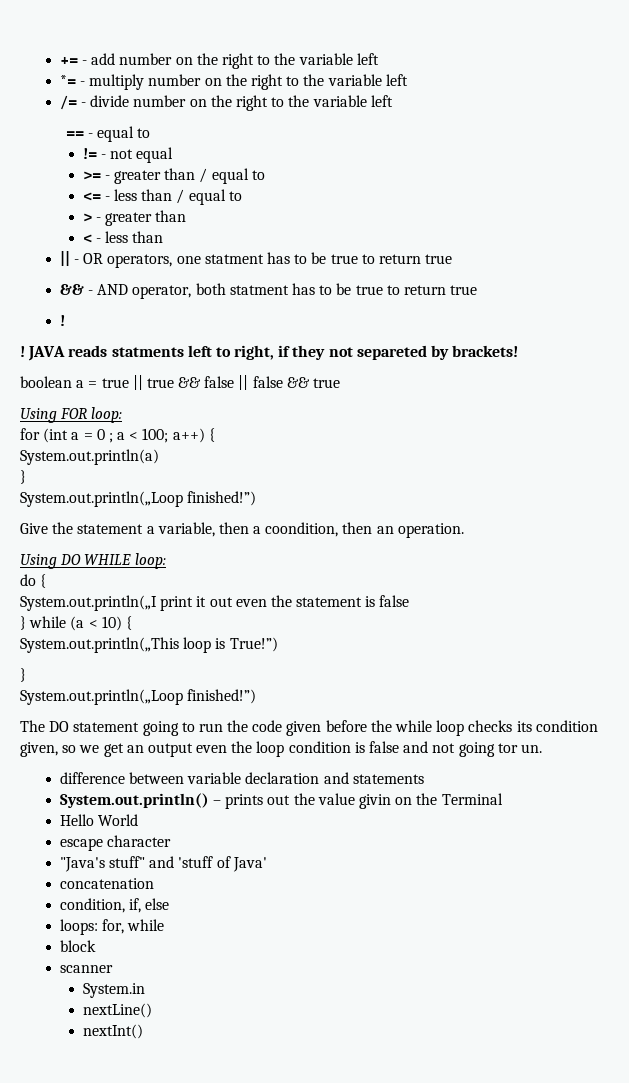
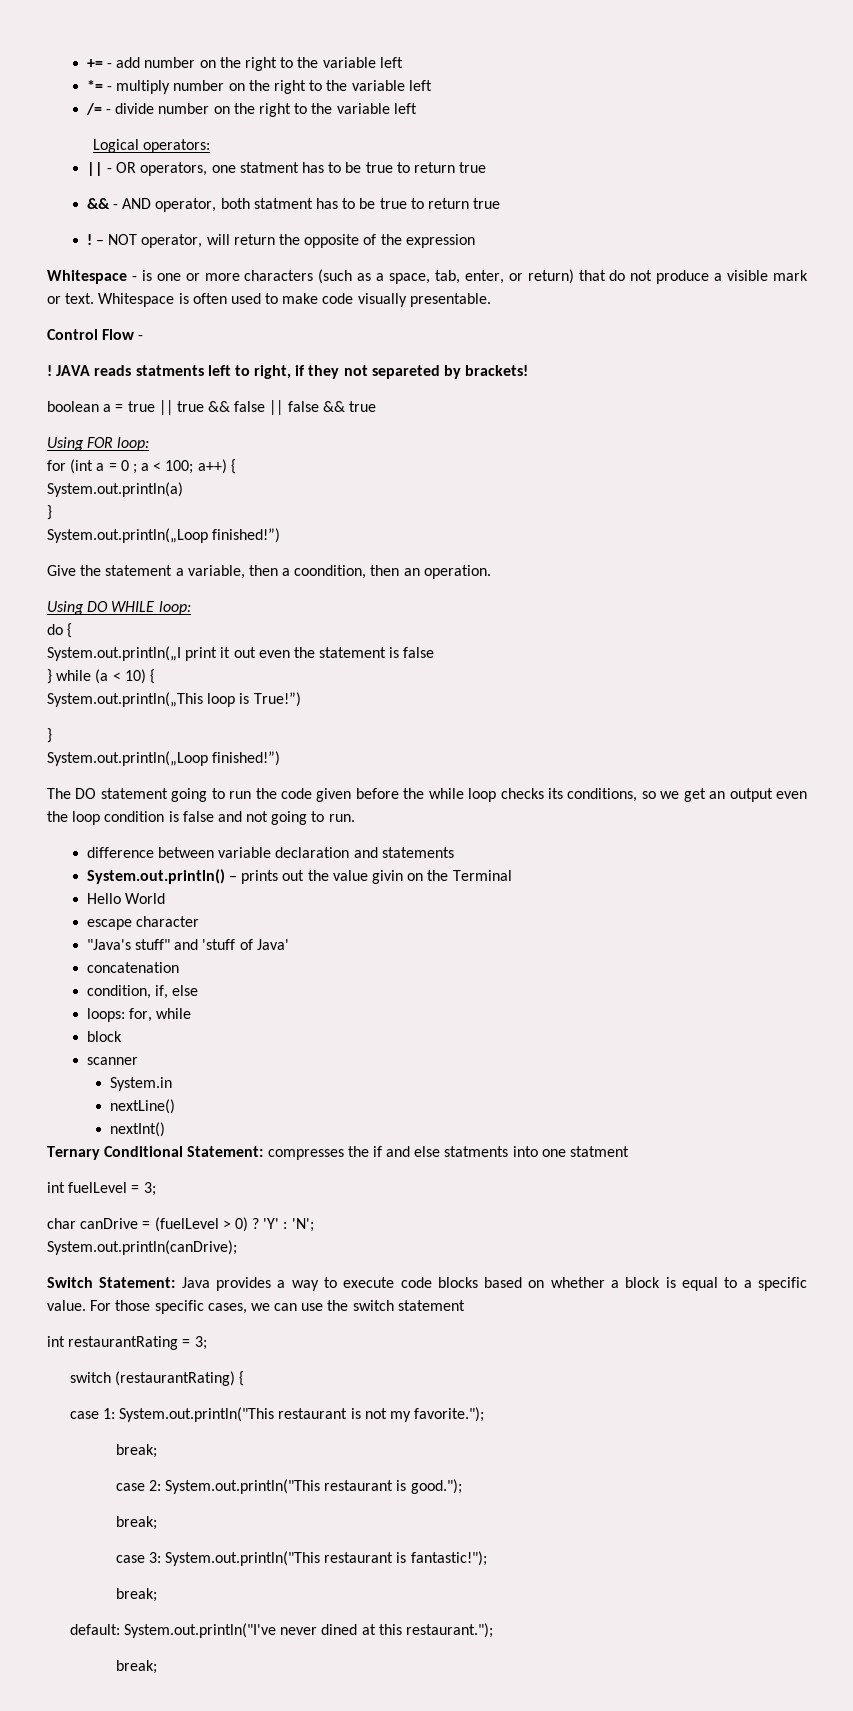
[65,126,151,142] [82,147,174,163] [82,168,265,184] [82,189,242,205] [82,210,187,226] [82,231,164,243] == - equal to // != - not equal // >= - greater than / equal to // <= - less than / equal to // > - greater than // < - less than -> [92,139,210,153] Logical operators:
(65, 320) none -> [96,234,475,248] [47,269,809,284] [47,293,491,307] [47,329,144,340] – NOT operator, will return the opposite of the expression // Whitespace - is one or more characters (such as a space, tab, enter, or return) that do not produce a visible mark or text. Whitespace is often used to make code visually presentable. // Control Flow -
[535,720,598,732] [20,742,58,757] condition given, -> [567,788,638,802] conditions,
[497,743,542,753] tor un. -> [311,811,355,822] to run.
(143, 1031) none -> [47,1146,630,1160] [47,1182,156,1196] [47,1217,314,1232] [47,1240,237,1255] [47,1277,807,1291] [47,1300,465,1314] [47,1336,207,1350] [69,1371,245,1386] [69,1407,485,1422] [115,1444,157,1458] [115,1479,462,1494] [115,1516,157,1530] [115,1551,487,1566] [115,1588,157,1602] [69,1623,493,1638] [115,1660,157,1674] // Ternary Conditional Statement: compresses the if and else statments into one statment // int fuelLevel = 3; // char canDrive = (fuelLevel > 0) ? 'Y' : 'N'; // System.out.println(canDrive); // Switch Statement: Java provides a way to execute code blocks based on whether a block is equal to a specific value. For those specific cases, we can use the switch statement // int restaurantRating = 3; // switch (restaurantRating) { // case 1: System.out.println("This restaurant is not my favorite."); // break; // case 2: System.out.println("This restaurant is good."); // break; // case 3: System.out.println("This restaurant is fantastic!"); // break; // default: System.out.println("I've never dined at this restaurant."); // break;

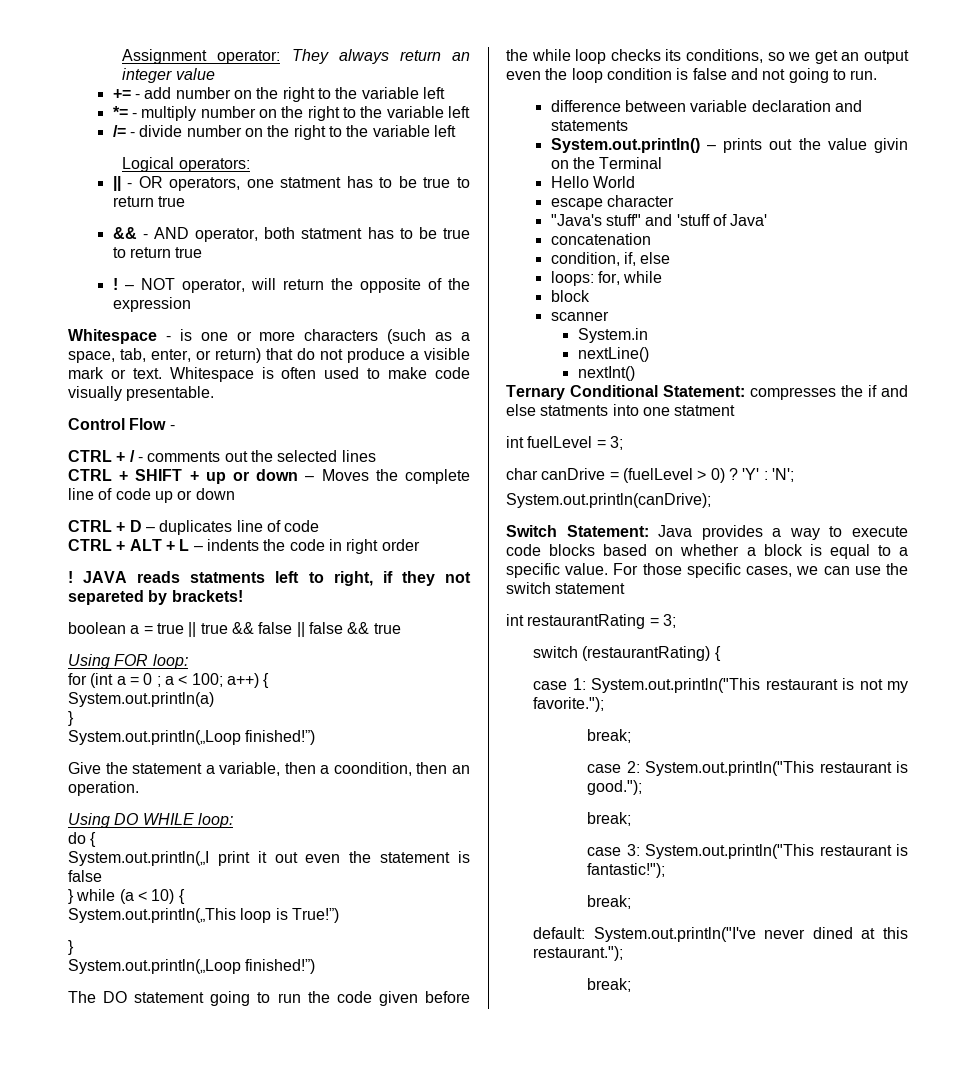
(86, 63) none -> [122,49,470,64] [122,68,215,83] Assignment operator: They always return an integer value //
(144, 337) none -> [68,450,376,462] [68,469,470,484] [68,488,235,503] [68,520,320,535] [68,539,420,554] // CTRL + / - comments out the selected lines // CTRL + SHIFT + up or down – Moves the complete line of code up or down // CTRL + D – duplicates line of code // CTRL + ALT + L – indents the code in right order

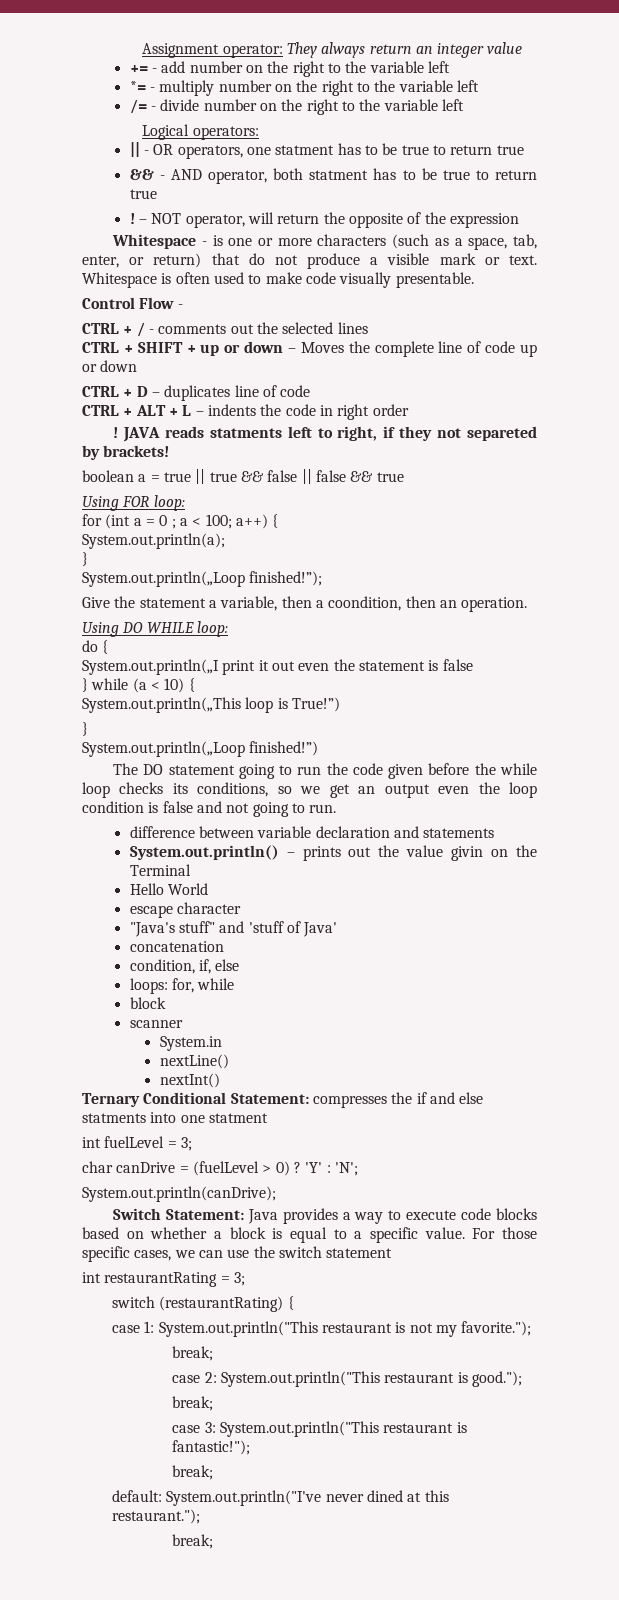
[68,692,214,707] [68,711,74,726] [68,730,316,745] System.out.println(a) // } // System.out.println(„Loop finished!”) -> [82,533,225,549] [82,552,88,566] [82,571,323,587] System.out.println(a); // } // System.out.println(„Loop finished!”);

